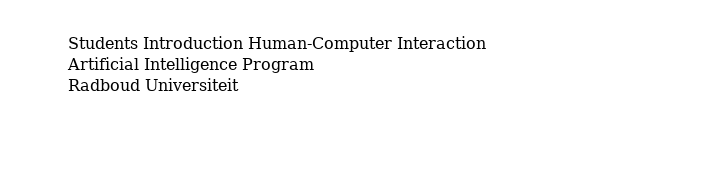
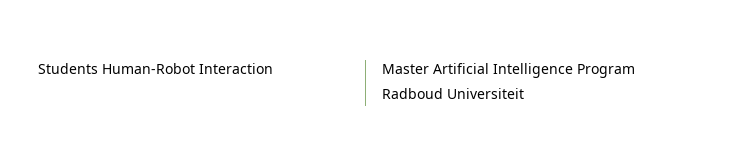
[143,36,392,52] Introduction Human-Computer -> [102,63,195,74] Human-Robot
(486, 42) none -> [382,64,429,74] Master

